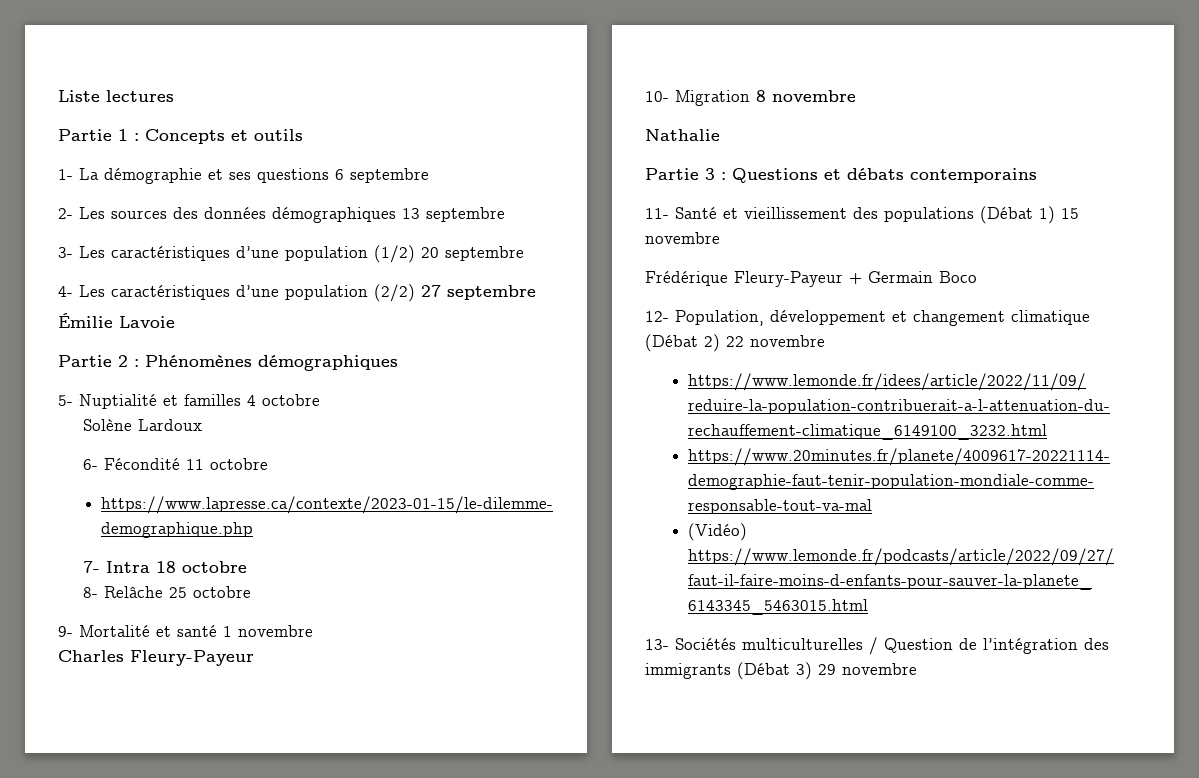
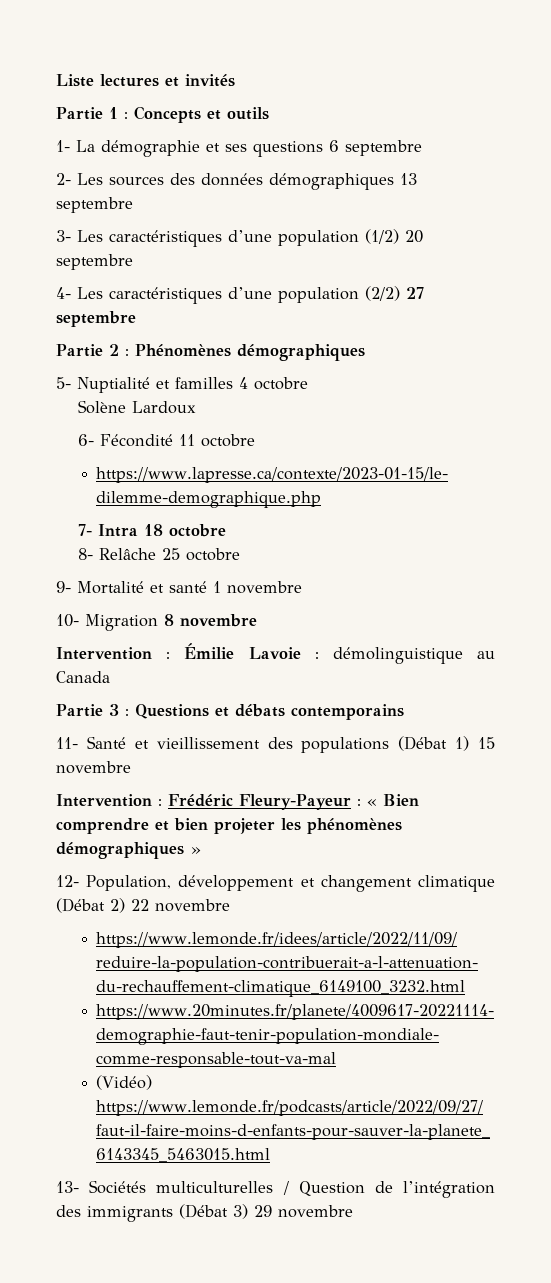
(174, 96) none -> [165,74,235,87] et invités
[58,313,175,328] // Émilie Lavoie -> (136, 319) none
[58,650,254,666] // Charles Fleury-Payeur -> (302, 587) none
[645,129,720,141] Nathalie -> [56,643,496,664] [56,671,110,683] Intervention : Émilie Lavoie : démolinguistique au Canada
[645,271,977,287] Frédérique Fleury-Payeur + Germain Boco -> [56,794,419,810] [56,818,402,834] [56,842,201,859] Intervention : Frédéric Fleury-Payeur : « Bien comprendre et bien projeter les phénomènes démographiques »

